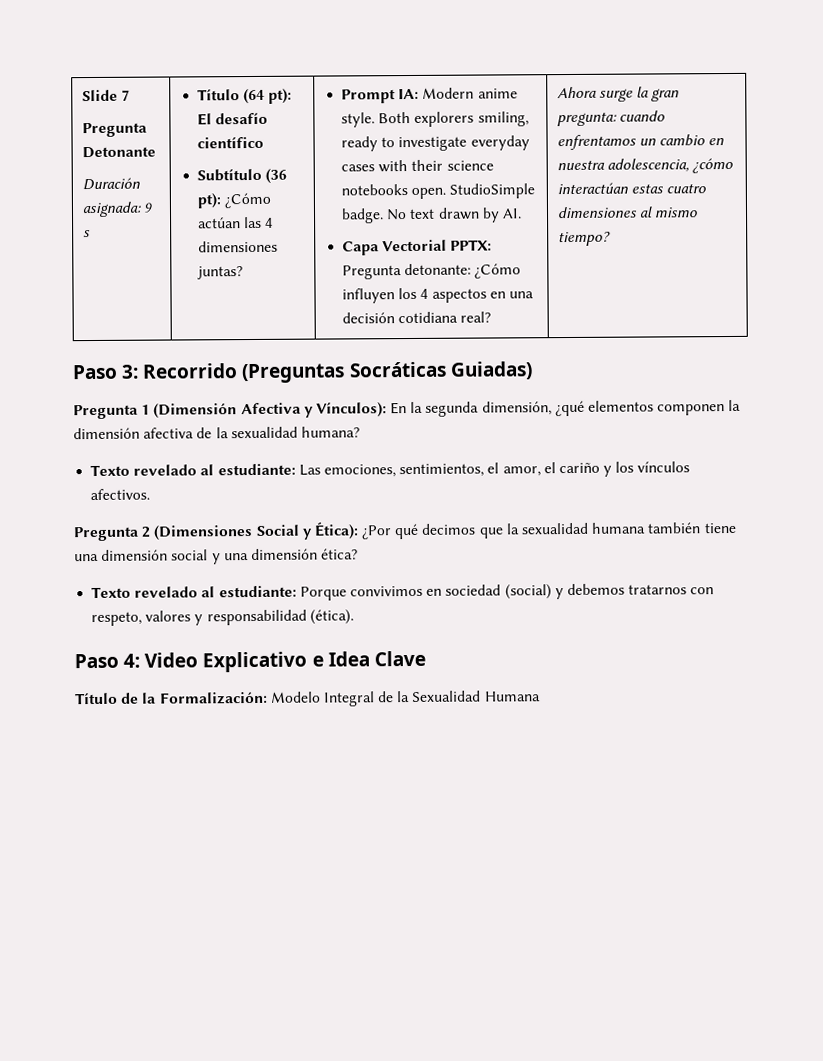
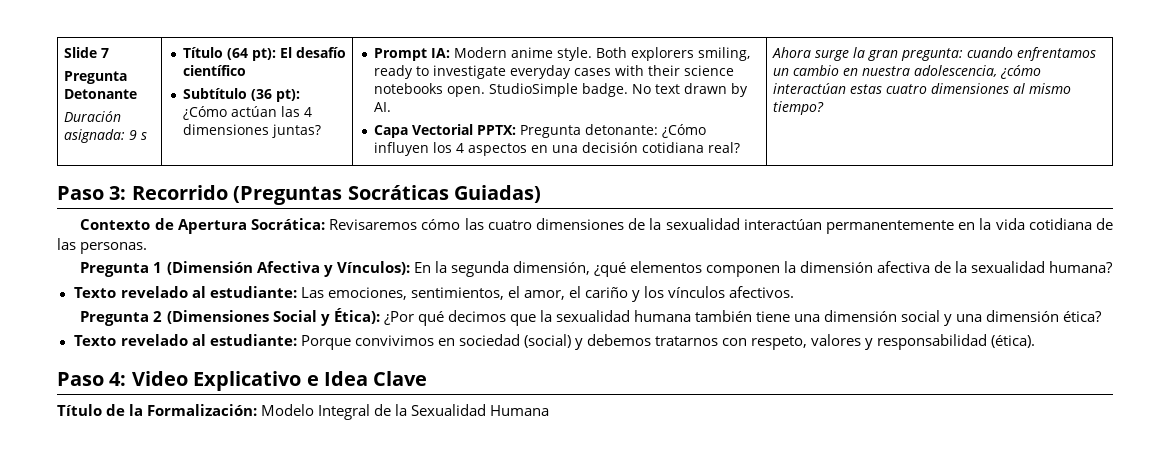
(533, 370) none -> [80,218,1113,234] [57,238,148,254] // Contexto de Apertura Socrática: Revisaremos cómo las cuatro dimensiones de la sexualidad interactúan permanentemente en la vida cotidiana de las personas.

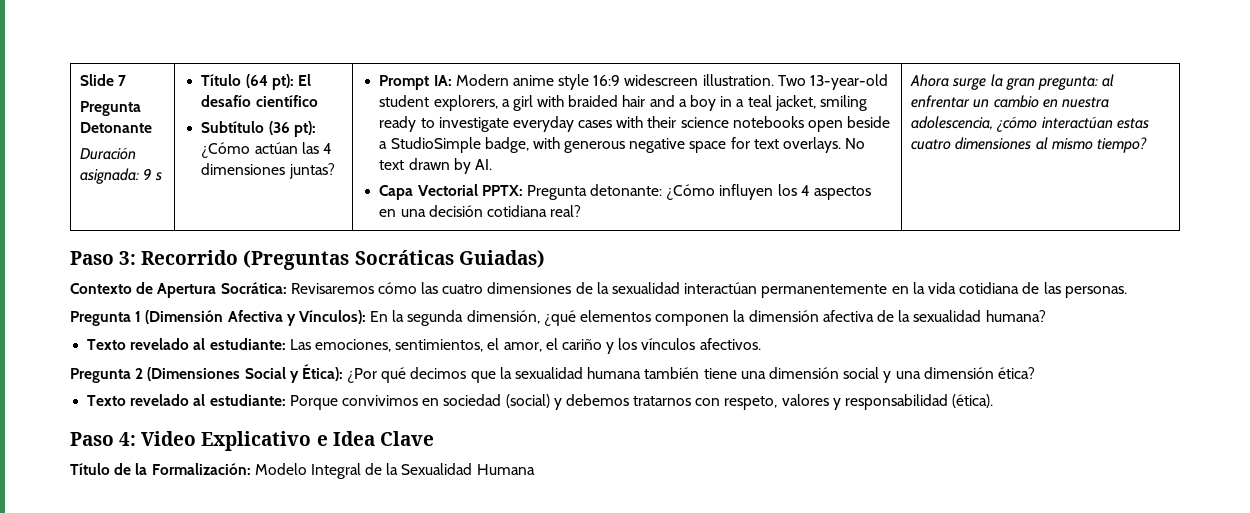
[556,47,750,61] style. Both explorers smiling, -> [558,74,888,90] [379,95,867,111] style 16:9 widescreen illustration. Two 13-year-old student explorers, a girl with braided hair and a boy in a teal jacket, smiling
[446,83,628,97] open. StudioSimple badge. -> [808,116,891,132] [379,137,842,153] open beside a StudioSimple badge, with generous negative space for text overlays.
[966,47,1096,61] cuando enfrentamos -> [1102,74,1115,87] [911,95,971,108] al enfrentar

